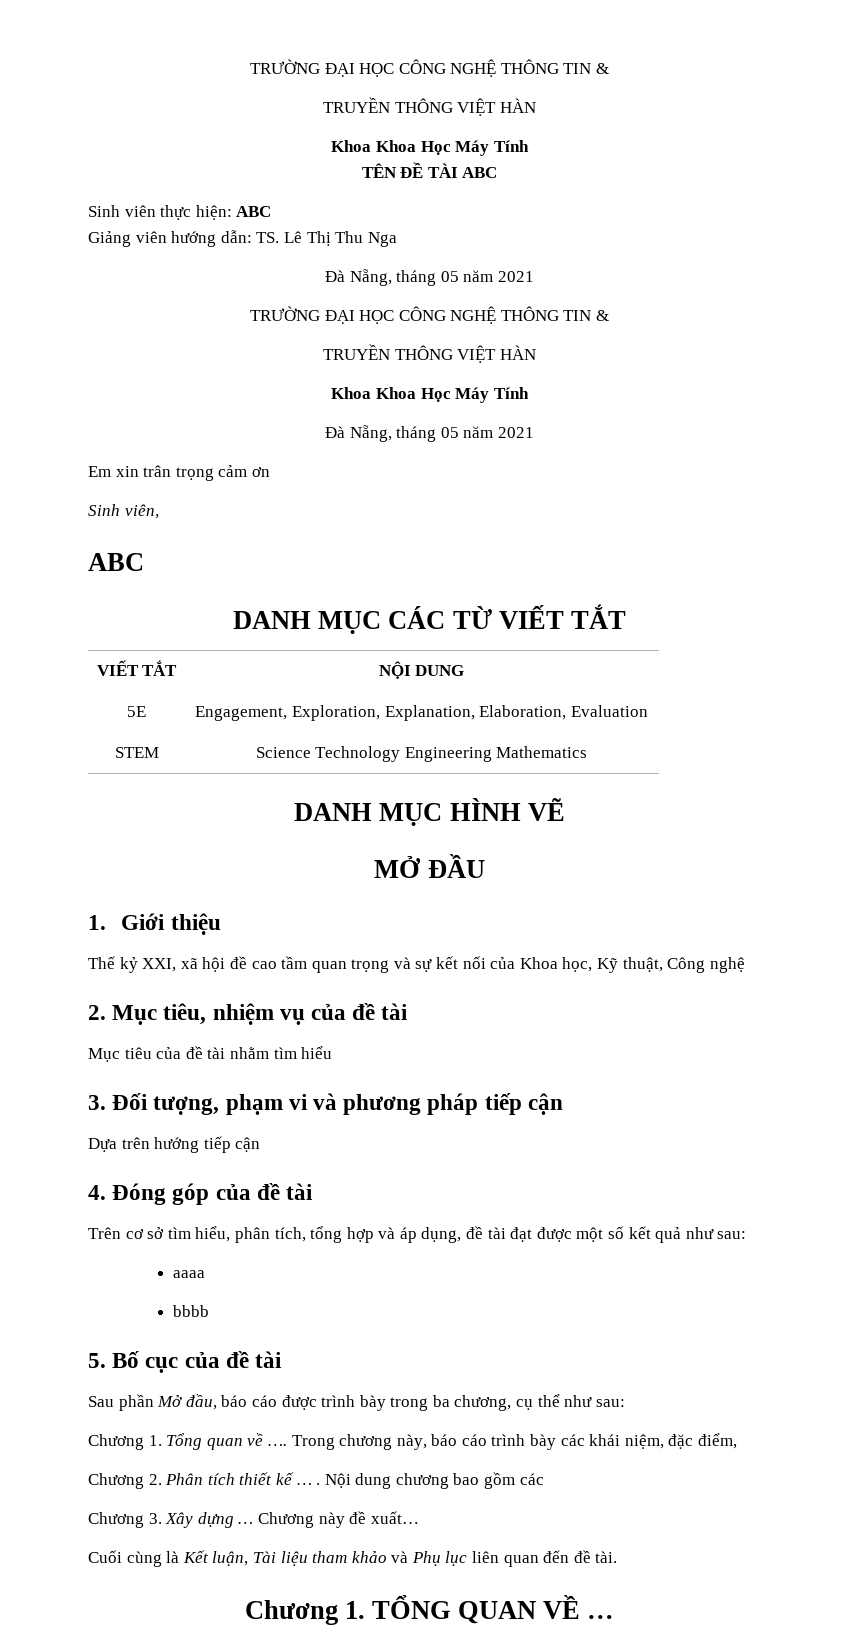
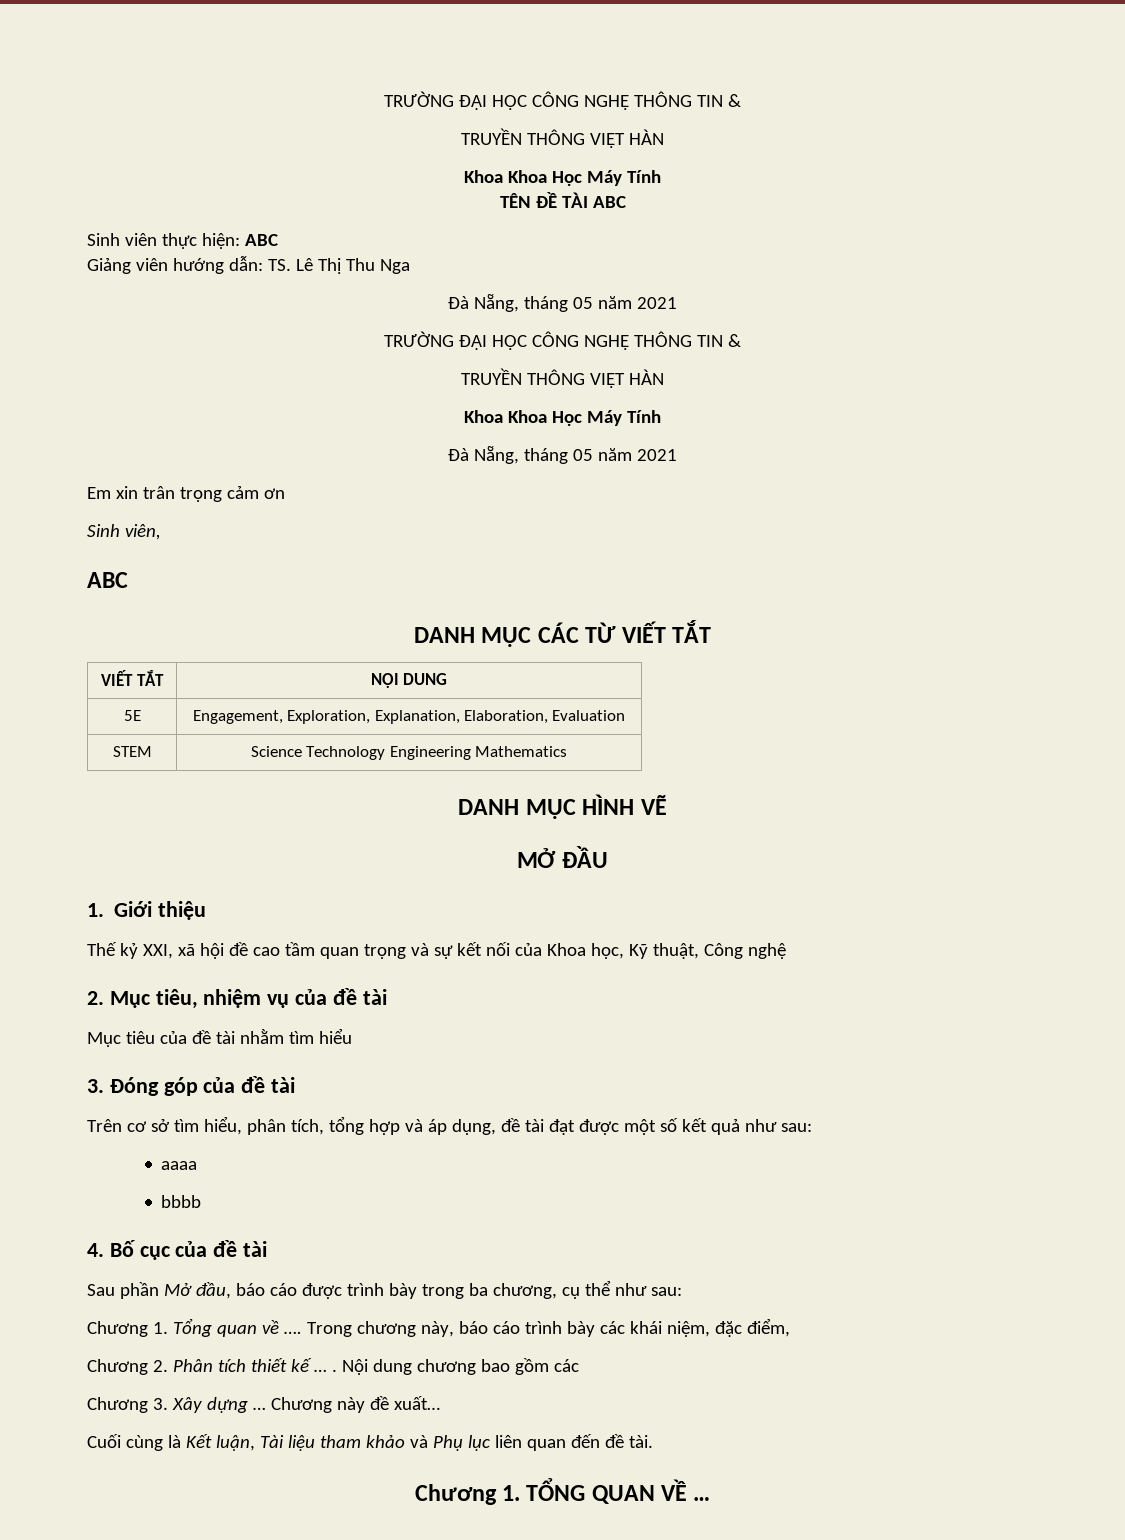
[112,1093,563,1115] [88,1136,261,1153] [88,1185,106,1200] Đối tượng, phạm vi và phương pháp tiếp cận // Dựa trên hướng tiếp cận // 4. -> (104, 1086) none
[88,1353,106,1368] 5. -> [87,1243,104,1257] 4.

